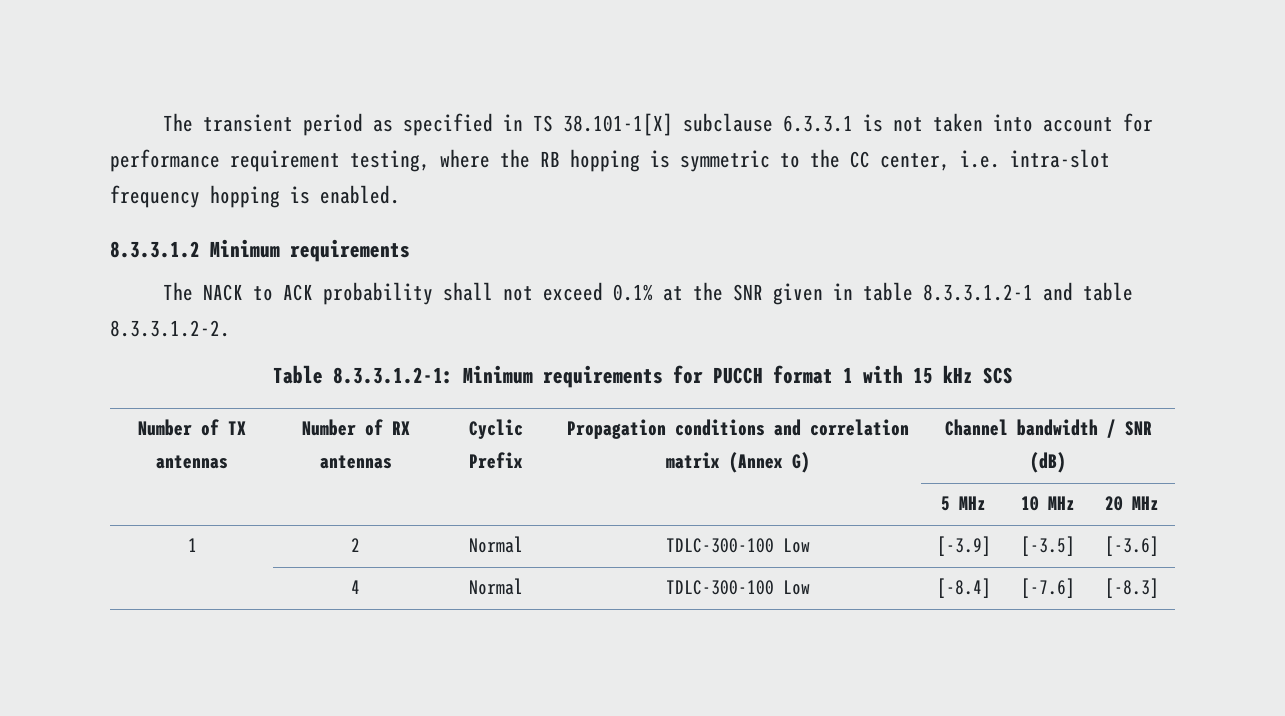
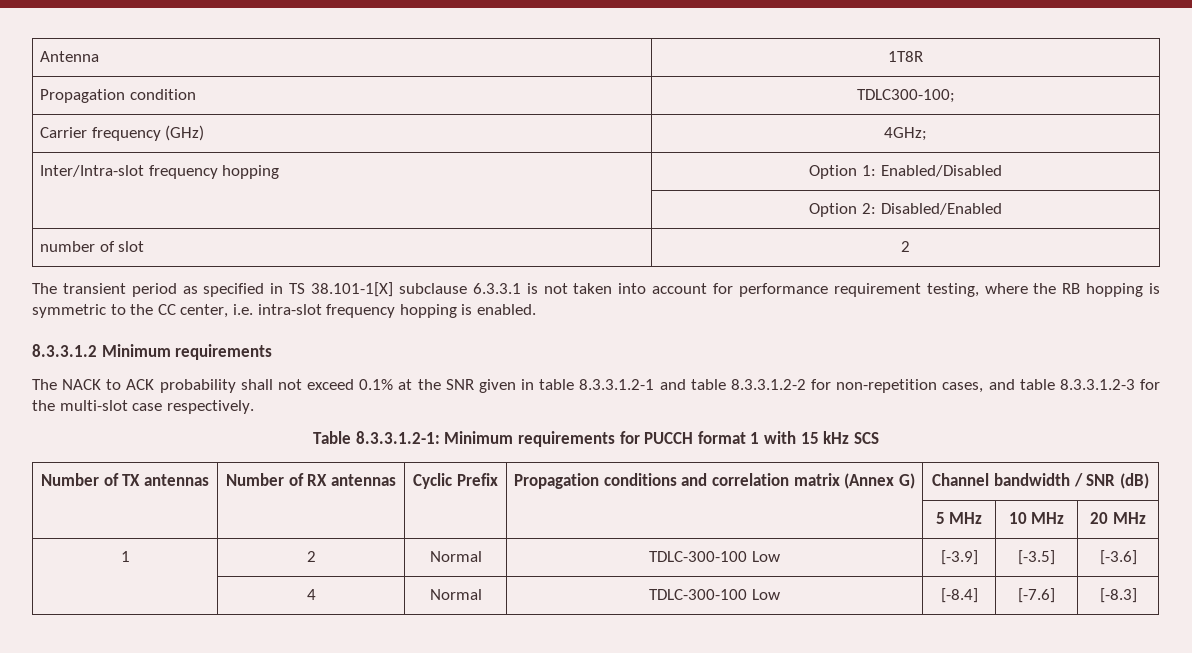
(162, 122) none -> [39,51,99,62] [888,51,923,62] [39,89,196,103] [856,89,955,103] [39,125,205,141] [884,127,927,141] [39,165,280,179] [809,165,1002,179] [809,203,1002,217] [39,241,145,252] [901,241,910,252] Antenna | 1T8R // Propagation condition | TDLC300-100; // Carrier frequency (GHz) | 4GHz; // Inter/Intra-slot frequency hopping | Option 1: Enabled/Disabled // | Option 2: Disabled/Enabled // number of slot | 2 //
[110,320,230,337] 8.3.3.1.2-2. -> [730,379,1160,393] [32,400,254,414] 8.3.3.1.2-2 for non-repetition cases, and table 8.3.3.1.2-3 for the multi-slot case respectively.

